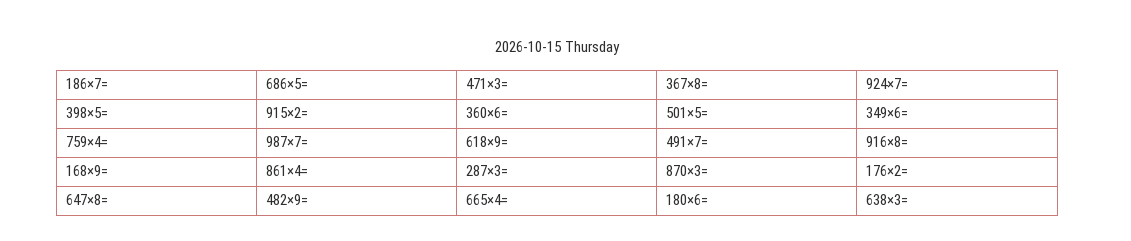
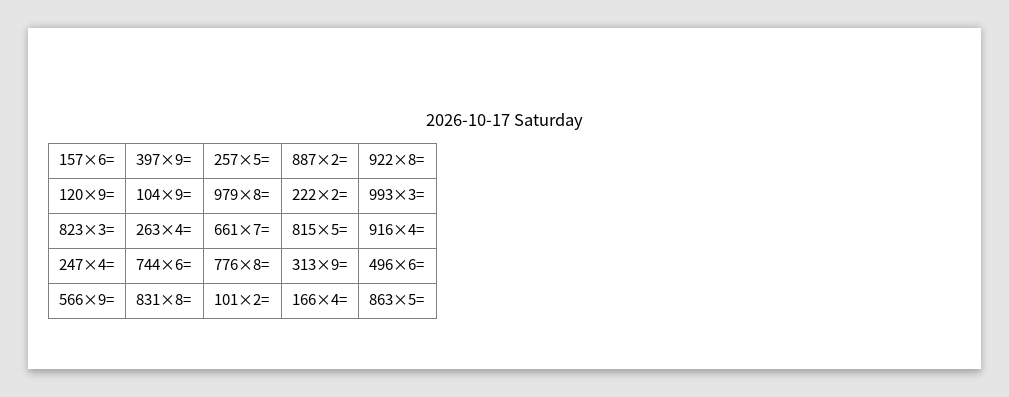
[494,41,621,55] [66,78,109,89] [266,78,309,89] [466,78,509,89] [666,78,709,89] [866,78,909,89] [66,107,109,118] [266,107,309,118] [466,107,509,118] [666,107,709,118] [866,107,909,118] [66,136,109,147] [266,136,309,147] [466,136,509,147] [666,136,709,147] [866,136,909,147] [66,165,109,176] [266,165,309,176] [466,165,509,176] [666,165,709,176] [866,165,909,176] [66,194,109,205] [266,194,309,205] [466,194,509,205] [666,194,709,205] [866,194,909,205] 2026-10-15 Thursday // 186×7= | 686×5= | 471×3= | 367×8= | 924×7= // 398×5= | 915×2= | 360×6= | 501×5= | 349×6= // 759×4= | 987×7= | 618×9= | 491×7= | 916×8= // 168×9= | 861×4= | 287×3= | 870×3= | 176×2= // 647×8= | 482×9= | 665×4= | 180×6= | 638×3= -> [425,113,584,130] [58,154,114,165] [135,154,191,165] [213,154,269,165] [291,154,347,165] [368,154,424,165] [58,189,114,200] [135,189,191,200] [213,189,269,200] [291,189,347,200] [368,189,424,200] [58,224,114,235] [135,224,191,235] [213,224,269,235] [291,224,347,235] [368,224,424,235] [58,259,114,270] [135,259,191,270] [213,259,269,270] [291,259,347,270] [368,259,424,270] [58,294,114,305] [135,294,191,305] [213,294,269,305] [291,294,347,305] [368,294,424,305] 2026-10-17 Saturday // 157×6= | 397×9= | 257×5= | 887×2= | 922×8= // 120×9= | 104×9= | 979×8= | 222×2= | 993×3= // 823×3= | 263×4= | 661×7= | 815×5= | 916×4= // 247×4= | 744×6= | 776×8= | 313×9= | 496×6= // 566×9= | 831×8= | 101×2= | 166×4= | 863×5=

